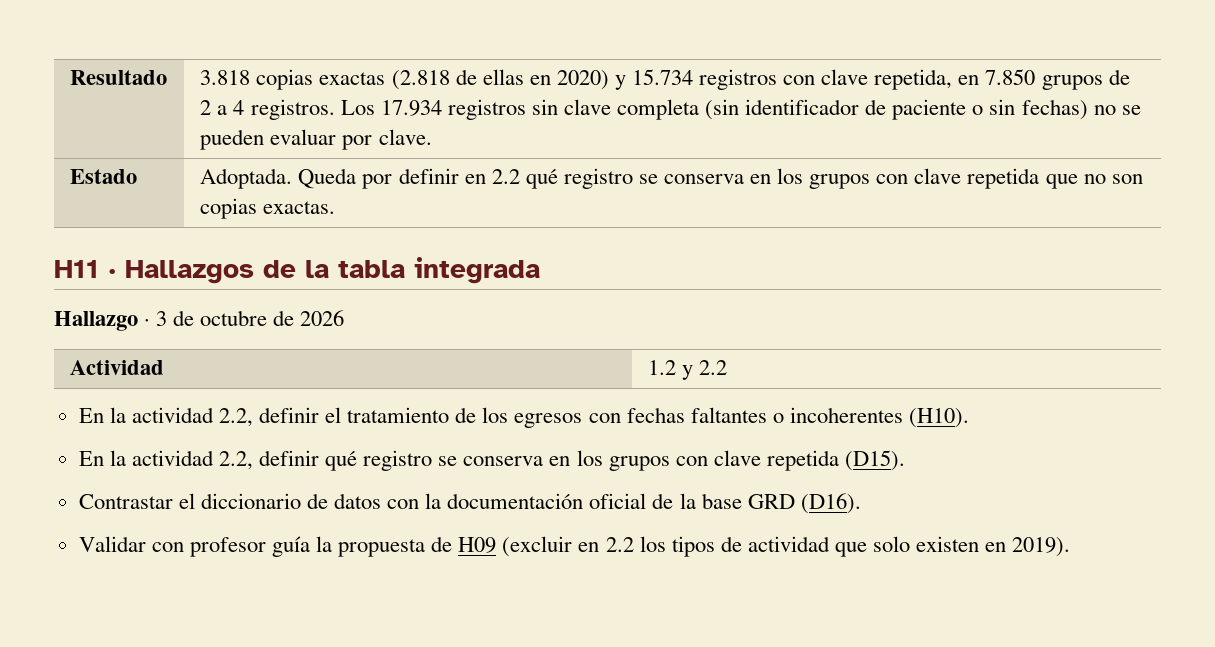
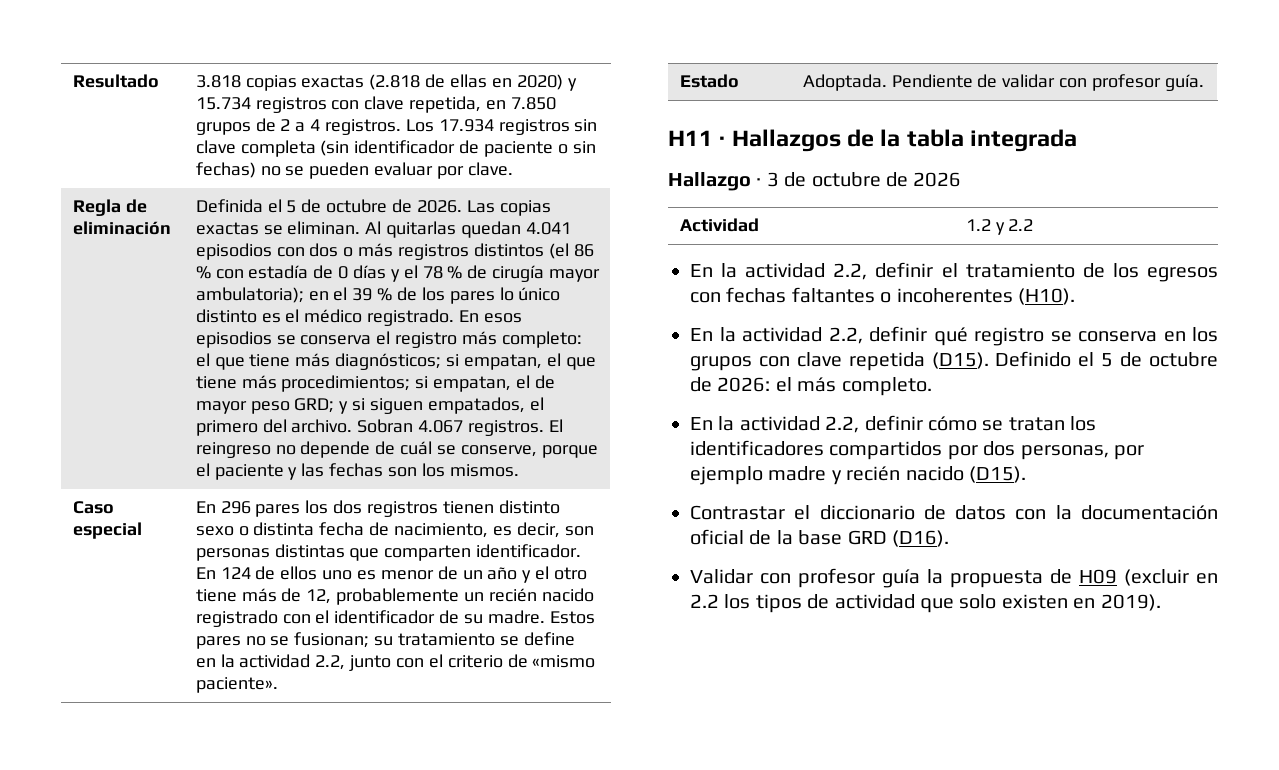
[70,169,138,184] [200,168,1143,189] [200,198,336,219] Estado | Adoptada. Queda por definir en 2.2 qué registro se conserva en los grupos con clave repetida que no son copias exactas. -> [72,199,147,216] [72,221,171,235] [195,199,551,216] [195,221,571,238] [195,243,594,260] [195,265,601,282] [195,287,561,304] [195,309,522,326] [195,331,582,348] [195,353,596,370] [195,375,555,392] [195,397,544,414] [195,419,563,436] [195,441,598,458] [195,463,519,480] [72,501,114,514] [72,522,142,539] [195,500,560,517] [195,522,594,538] [195,544,582,561] [195,566,588,583] [195,588,594,605] [195,610,595,627] [195,632,575,649] [195,654,596,671] [195,677,278,693] [679,74,739,88] [802,74,1204,91] Regla de eliminación | Definida el 5 de octubre de 2026. Las copias exactas se eliminan. Al quitarlas quedan 4.041 episodios con dos o más registros distintos (el 86 % con estadía de 0 días y el 78 % de cirugía mayor ambulatoria); en el 39 % de los pares lo único distinto es el médico registrado. En esos episodios se conserva el registro más completo: el que tiene más diagnósticos; si empatan, el que tiene más procedimientos; si empatan, el de mayor peso GRD; y si siguen empatados, el primero del archivo. Sobran 4.067 registros. El reingreso no depende de cuál se conserve, porque el paciente y las fechas son los mismos. // Caso especial | En 296 pares los dos registros tienen distinto sexo o distinta fecha de nacimiento, es decir, son personas distintas que comparten identificador. En 124 de ellos uno es menor de un año y el otro tiene más de 12, probablemente un recién nacido registrado con el identificador de su madre. Estos pares no se fusionan; su tratamiento se define en la actividad 2.2, junto con el criterio de «mismo paciente». // Estado | Adoptada. Pendiente de validar con profesor guía.
(905, 460) none -> [995,351,1218,367] [690,377,932,396] [690,415,1097,433] [690,440,1144,460] [690,466,1026,485] Definido el 5 de octubre de 2026: el más completo. // En la actividad 2.2, definir cómo se tratan los identificadores compartidos por dos personas, por ejemplo madre y recién nacido (D15).

